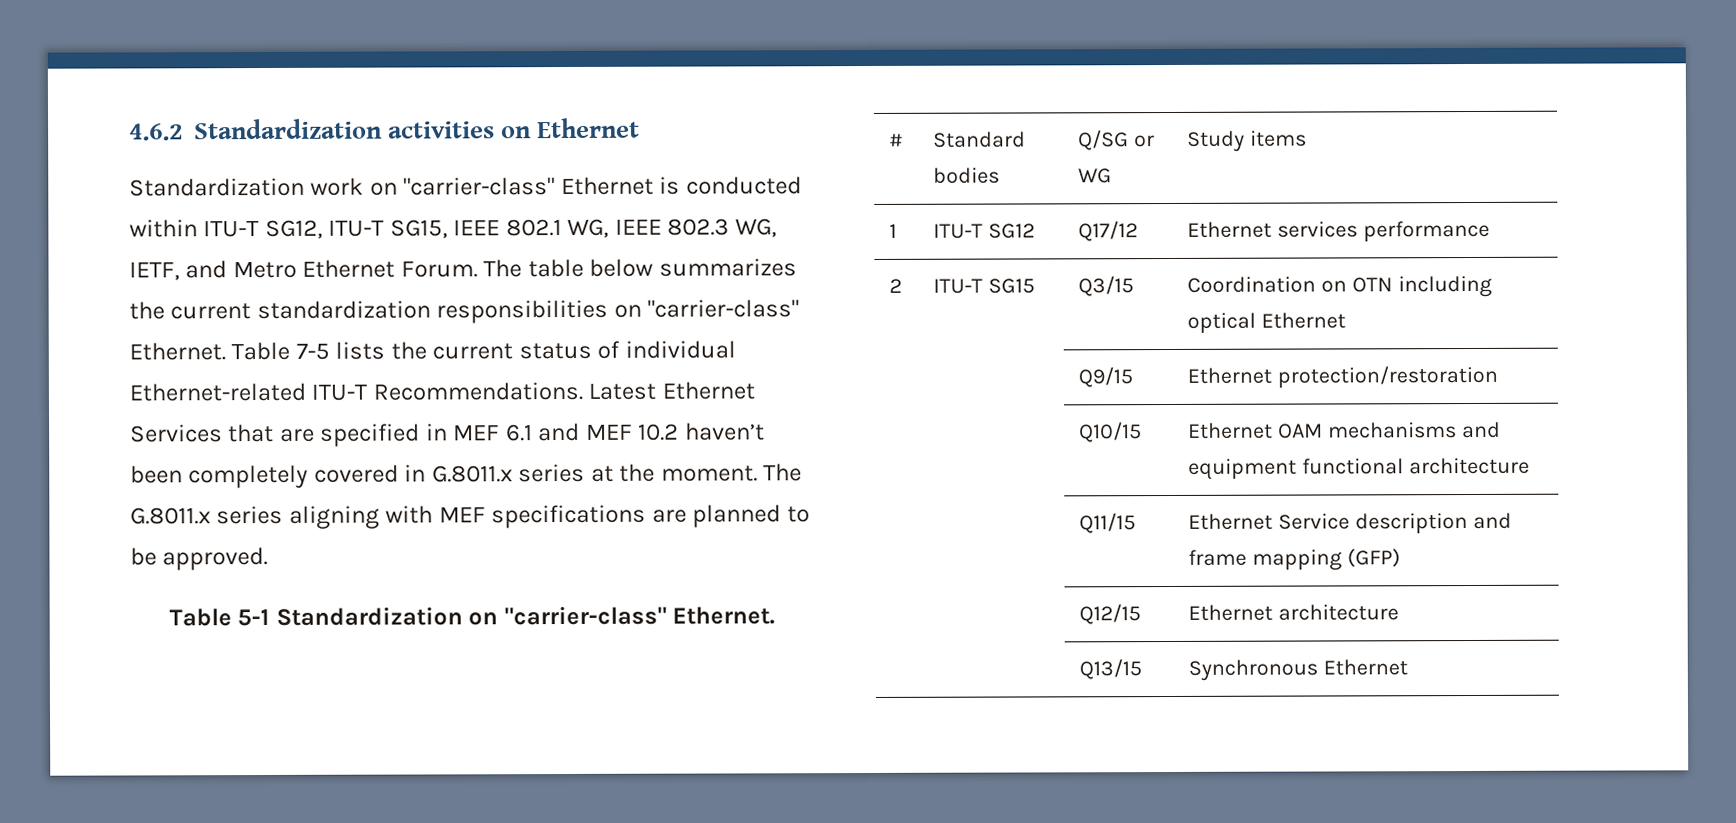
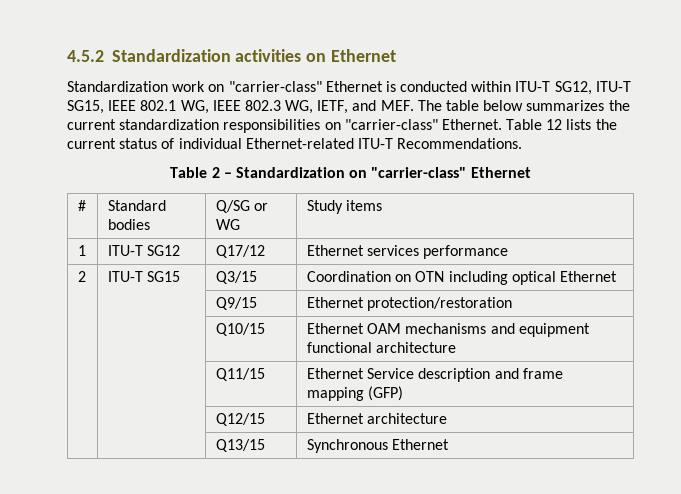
[129,123,183,141] 4.6.2 -> [67,50,104,62] 4.5.2
[232,259,478,279] Metro Ethernet Forum. -> [380,100,414,111] MEF.
[295,342,330,360] 7-5 -> [546,119,563,130] 12
[588,381,755,400] [130,422,765,447] [130,463,803,489] [130,504,810,529] [130,546,269,571] [168,608,271,627] Latest Ethernet Services that are specified in MEF 6.1 and MEF 10.2 haven’t been completely covered in G.8011.x series at the moment. The G.8011.x series aligning with MEF specifications are planned to be approved. // Table 5-1 -> [170,167,232,178] // Table 2 –
[672,606,776,625] Ethernet. -> [470,167,531,178] Ethernet

